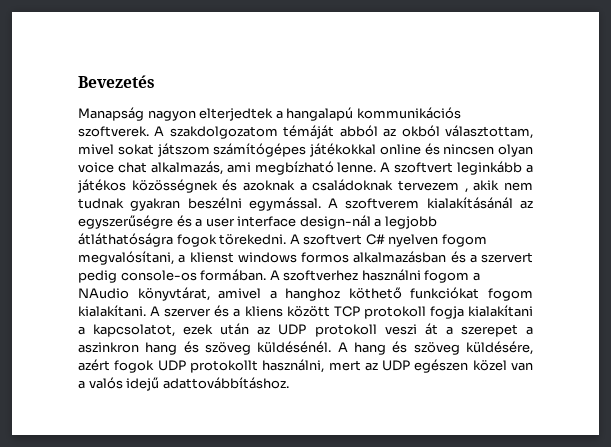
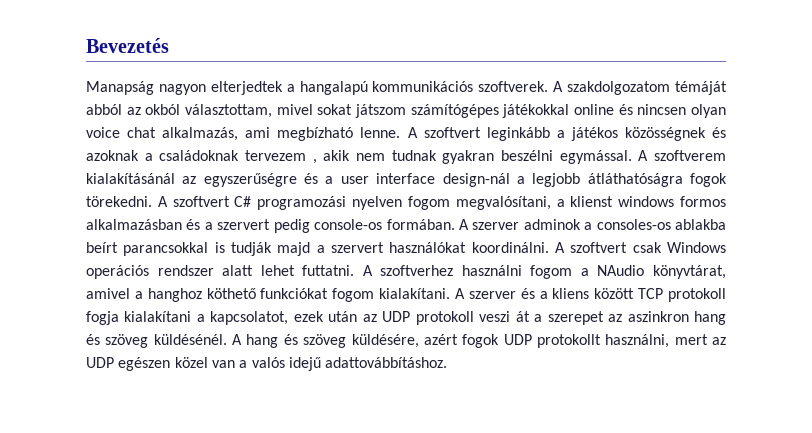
(385, 239) none -> [257,196,347,210] programozási
(280, 275) none -> [472,219,726,230] [86,242,726,256] [86,265,373,279] szerver adminok a consoles-os ablakba beírt parancsokkal is tudják majd a szervert használókat koordinálni. A szoftvert csak Windows operációs rendszer alatt lehet futtatni. A
[525,326,533,335] a -> [608,314,623,322] az

